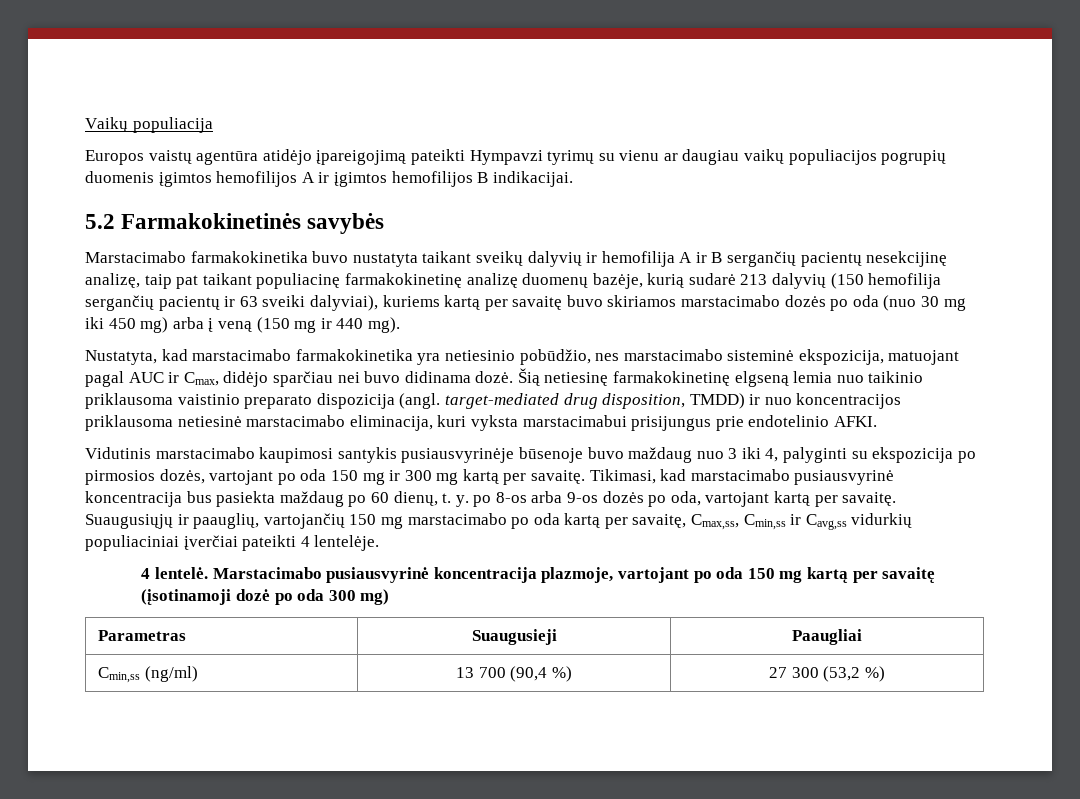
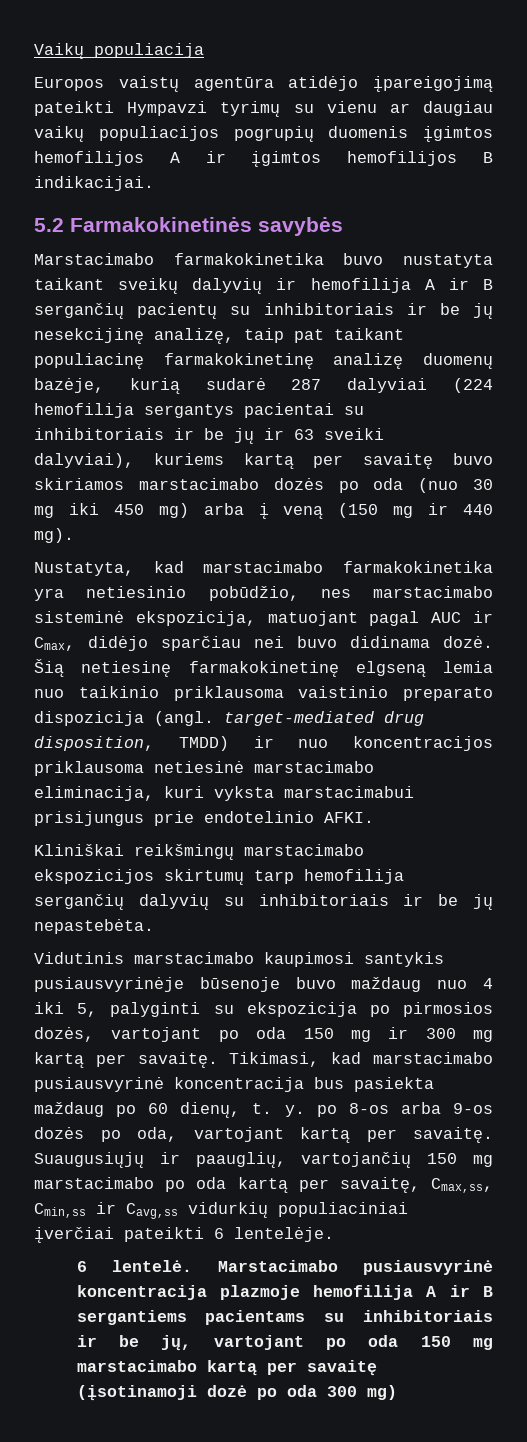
(862, 259) none -> [230,303,494,319] su inhibitoriais ir be jų
[740,273,942,289] [85,295,220,311] 213 dalyvių (150 hemofilija sergančių pacientų -> [291,378,494,393] [34,403,364,418] [34,428,254,444] 287 dalyviai (224 hemofilija sergantys pacientai su inhibitoriais ir be jų
(877, 421) none -> [34,844,364,860] [34,869,404,885] [34,894,493,910] [34,919,154,934] // Kliniškai reikšmingų marstacimabo ekspozicijos skirtumų tarp hemofilija sergančių dalyvių su inhibitoriais ir be jų nepastebėta.
[728,447,779,462] 3 iki 4, -> [483,978,494,989] [34,1002,98,1017] 4 iki 5,
[300,536,310,547] 4 -> [214,1228,224,1239] 6
[141,568,151,579] 4 -> [76,1261,87,1272] 6
[541,567,803,583] plazmoje, vartojant po oda 150 mg -> [219,1285,494,1300] [76,1310,493,1325] [76,1335,493,1351] [76,1360,197,1372] plazmoje hemofilija A ir B sergantiems pacientams su inhibitoriais ir be jų, vartojant po oda 150 mg marstacimabo
[98,630,187,641] [471,629,557,645] [792,629,862,645] [98,666,198,683] [456,666,572,682] [769,666,885,682] // Parametras | Suaugusieji | Paaugliai // Cmin,ss (ng/ml) | 13 700 (90,4 %) | 27 300 (53,2 %) -> (397, 1392) none

